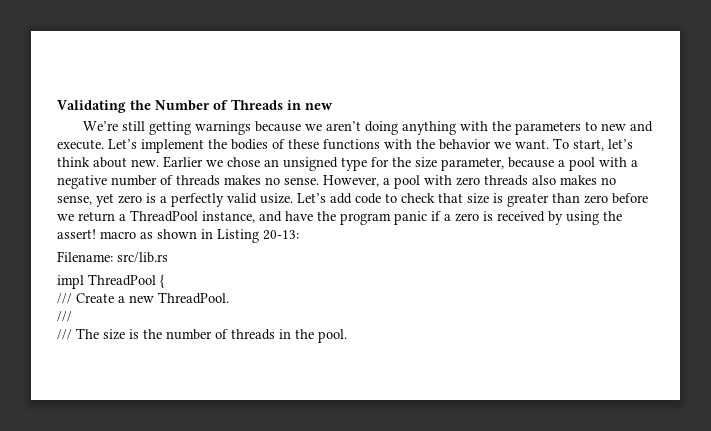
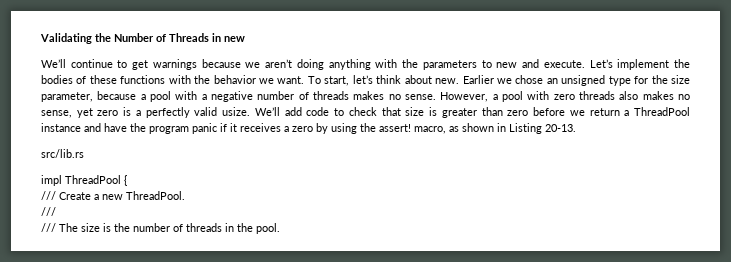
[83,121,192,135] We’re still getting -> [41,59,149,70] We’ll continue to get
[297,193,326,203] Let’s -> [254,107,280,116] We’ll
[202,211,255,223] instance, -> [41,123,81,132] instance
[444,211,545,222] a zero is received -> [230,123,313,132] it receives a zero
[100,231,136,239] macro -> [414,126,446,134] macro,
[263,230,299,240] [57,251,113,262] 20-13: // Filename: -> [545,124,576,132] 20-13. //

